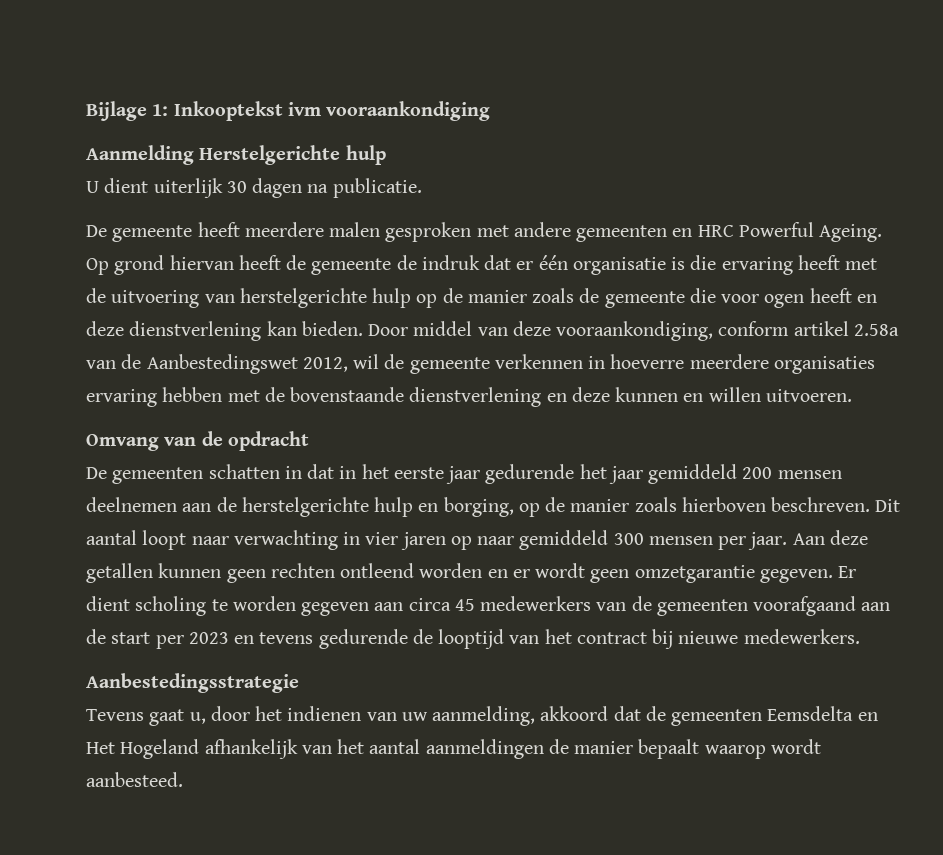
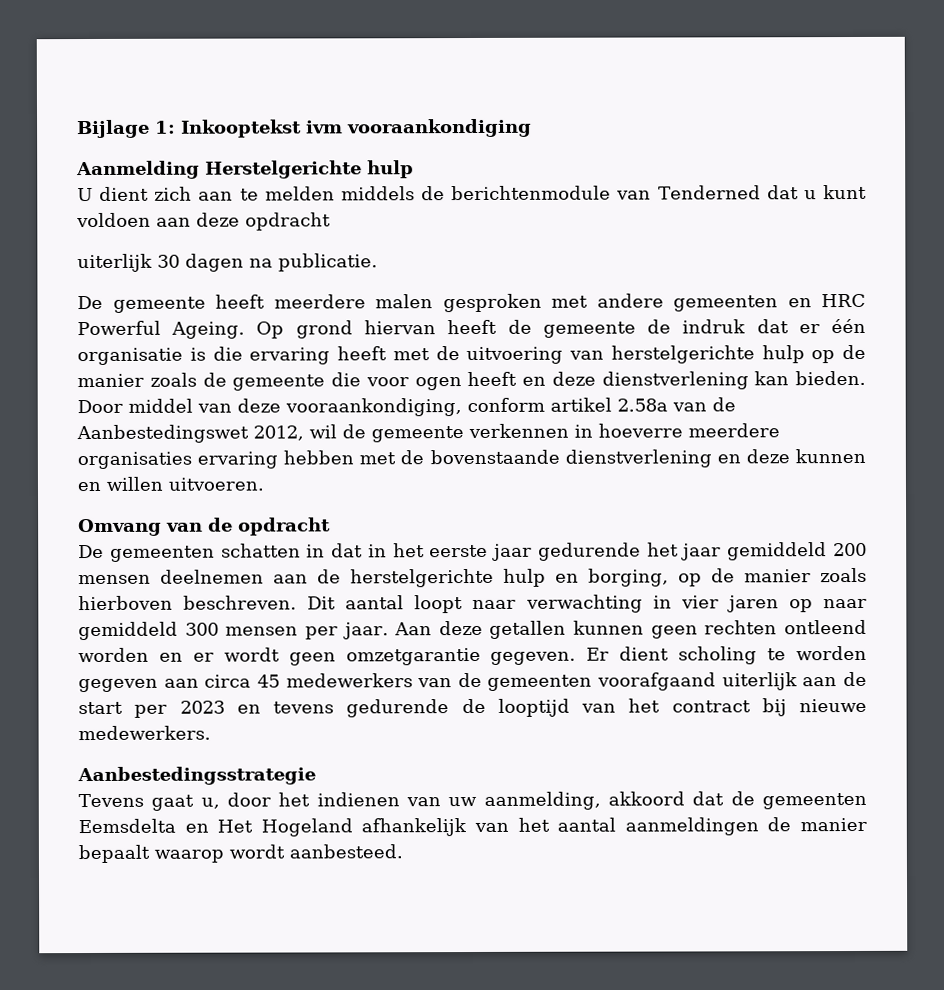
(149, 185) none -> [154,184,868,201] [76,212,331,231] zich aan te melden middels de berichtenmodule van Tenderned dat u kunt voldoen aan deze opdracht //
(857, 606) none -> [721,672,798,691] uiterlijk

